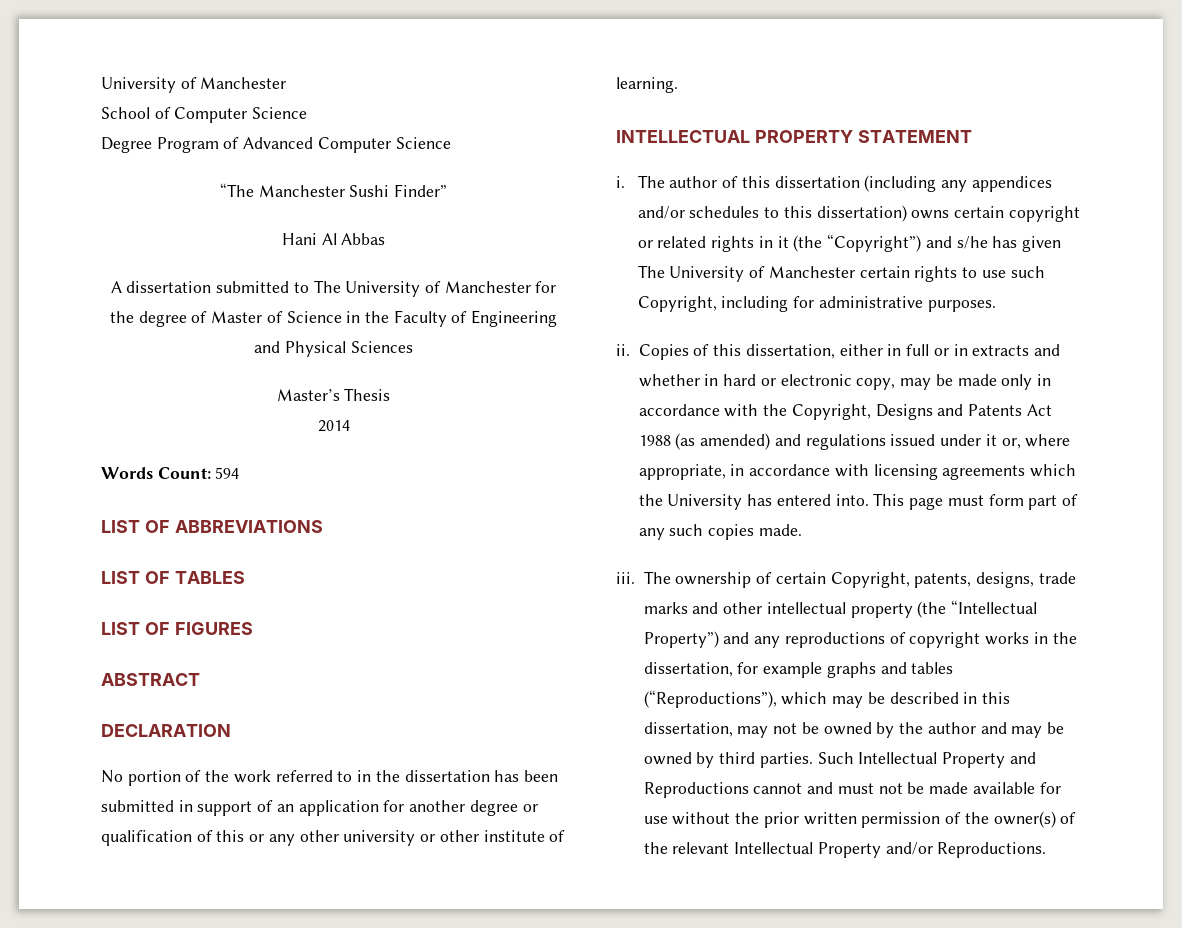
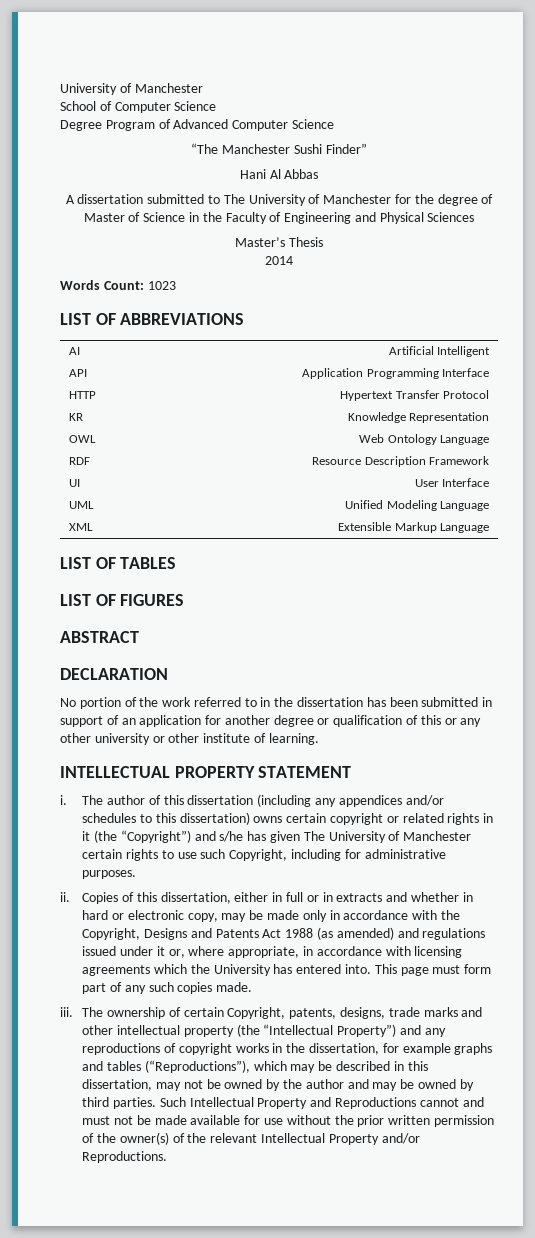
[215,467,240,479] 594 -> [147,281,176,290] 1023
(323, 526) none -> [69,347,81,355] [388,346,490,357] [69,369,88,377] [302,368,489,379] [69,391,97,399] [340,390,489,401] [69,413,84,421] [347,412,489,423] [69,435,97,443] [359,434,489,445] [69,457,91,465] [312,456,489,467] [69,479,81,487] [414,478,489,487] [69,501,95,509] [345,500,489,511] [69,523,94,531] [338,522,489,533] // AI | Artificial Intelligent // API | Application Programming Interface // HTTP | Hypertext Transfer Protocol // KR | Knowledge Representation // OWL | Web Ontology Language // RDF | Resource Description Framework // UI | User Interface // UML | Unified Modeling Language // XML | Extensible Markup Language

